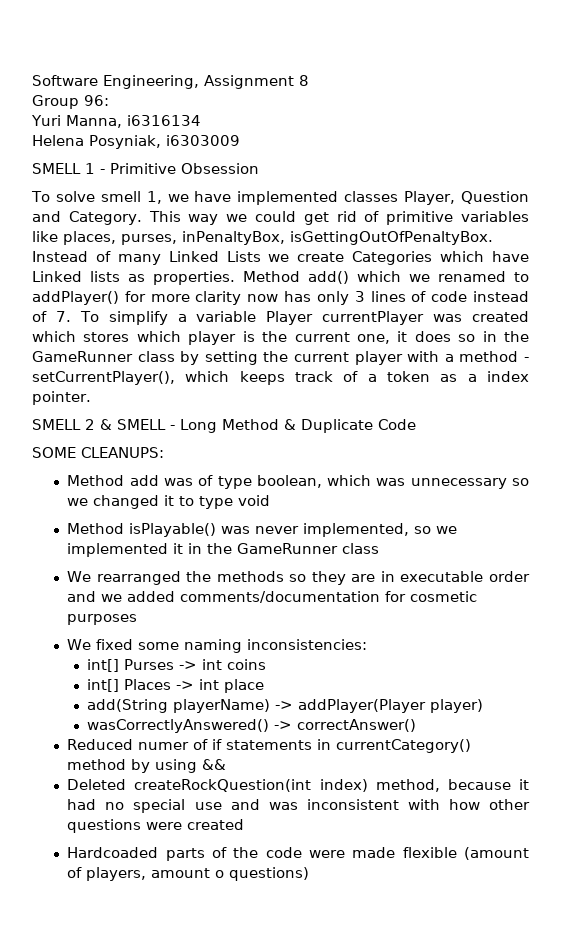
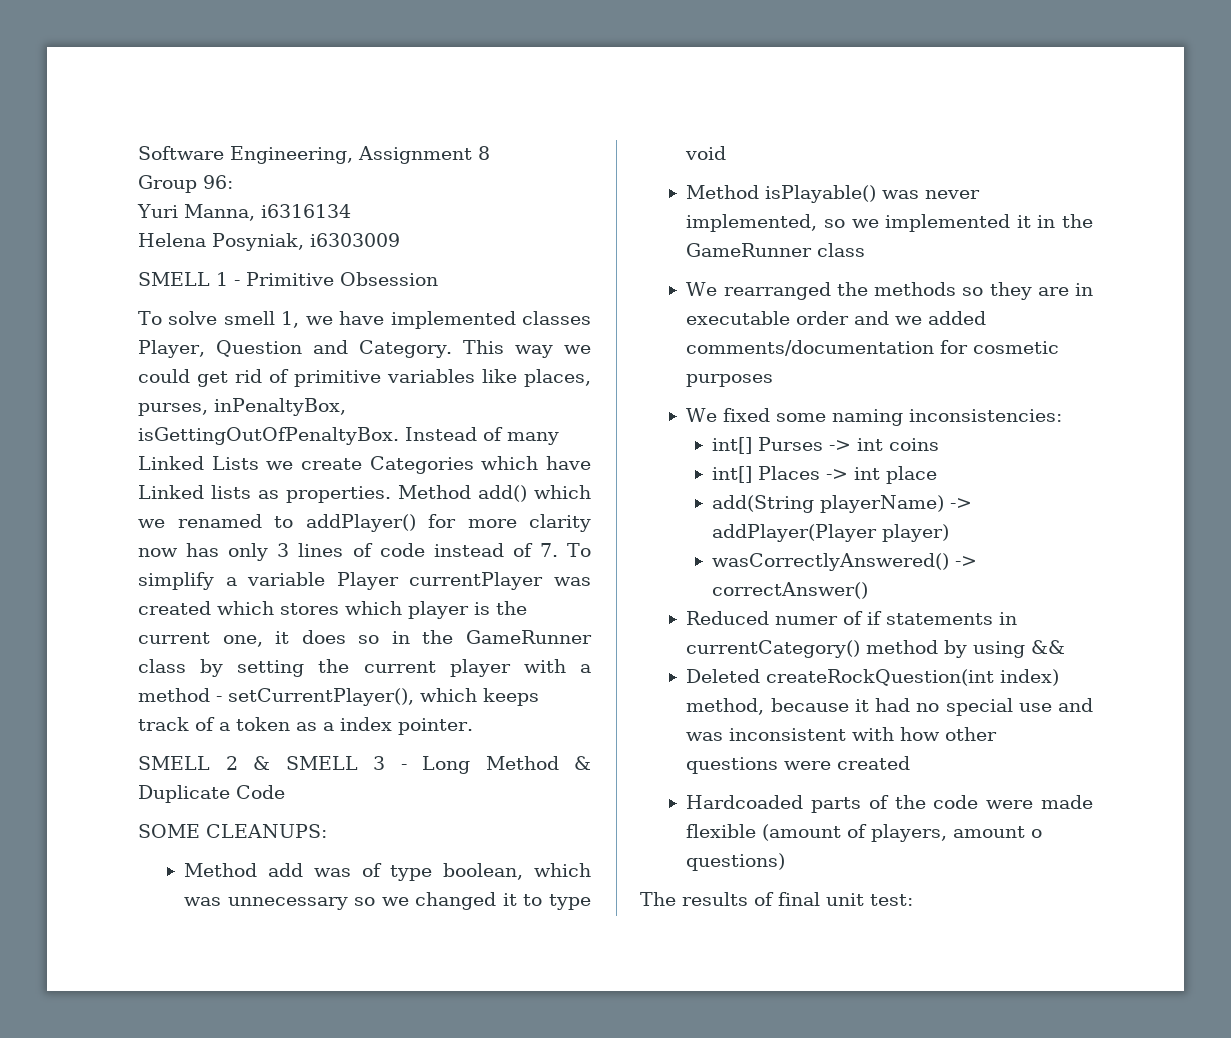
(166, 424) none -> [373,756,385,770] 3
(310, 874) none -> [640,892,913,906] // The results of final unit test:

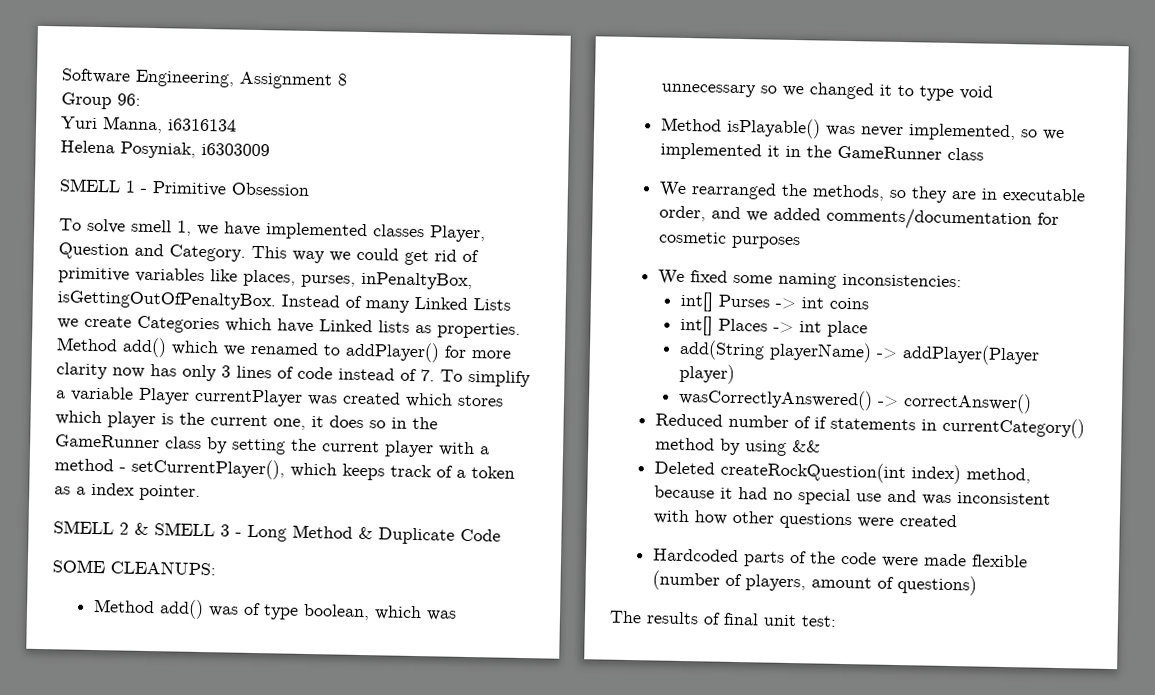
[268,863,304,877] add -> [159,599,205,620] add()
[874,282,957,296] methods -> [812,184,886,201] methods,
[796,311,850,325] order -> [659,205,707,222] order,
[775,616,839,625] numer -> [728,414,790,428] number
[686,795,804,809] Hardcoaded -> [653,548,740,563] Hardcoded
[762,824,842,841] (amount -> [652,570,721,591] (number
[1031,829,1043,838] o -> [877,576,895,589] of

